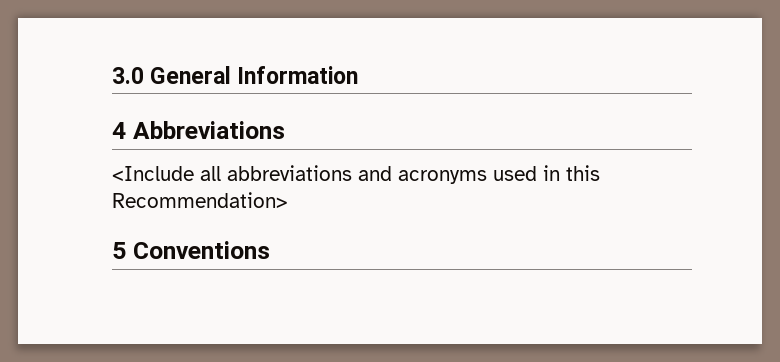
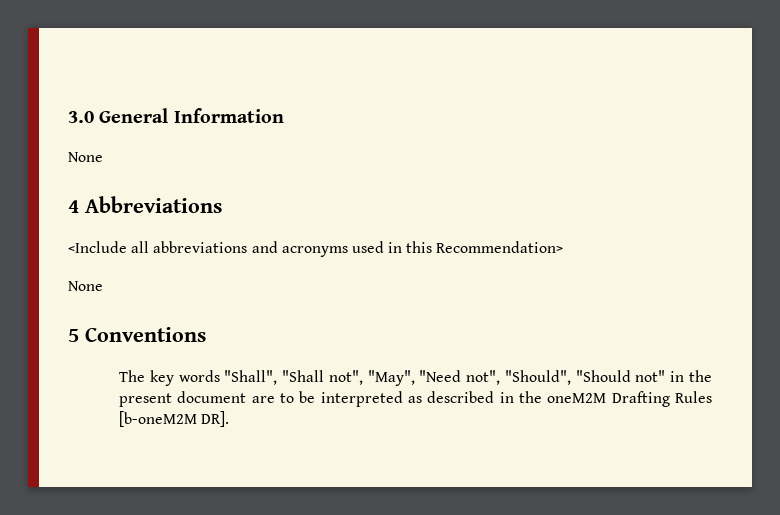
(359, 75) none -> [68,152,103,162] // None
(288, 200) none -> [68,281,103,291] // None
(270, 250) none -> [119,370,713,386] [119,391,712,407] [119,411,230,427] // The key words "Shall", "Shall not", "May", "Need not", "Should", "Should not" in the present document are to be interpreted as described in the oneM2M Drafting Rules [b-oneM2M DR].

